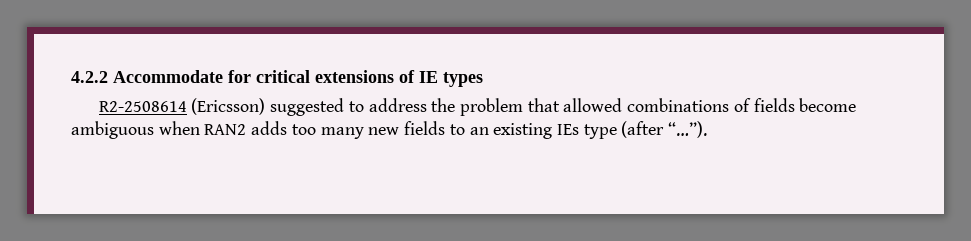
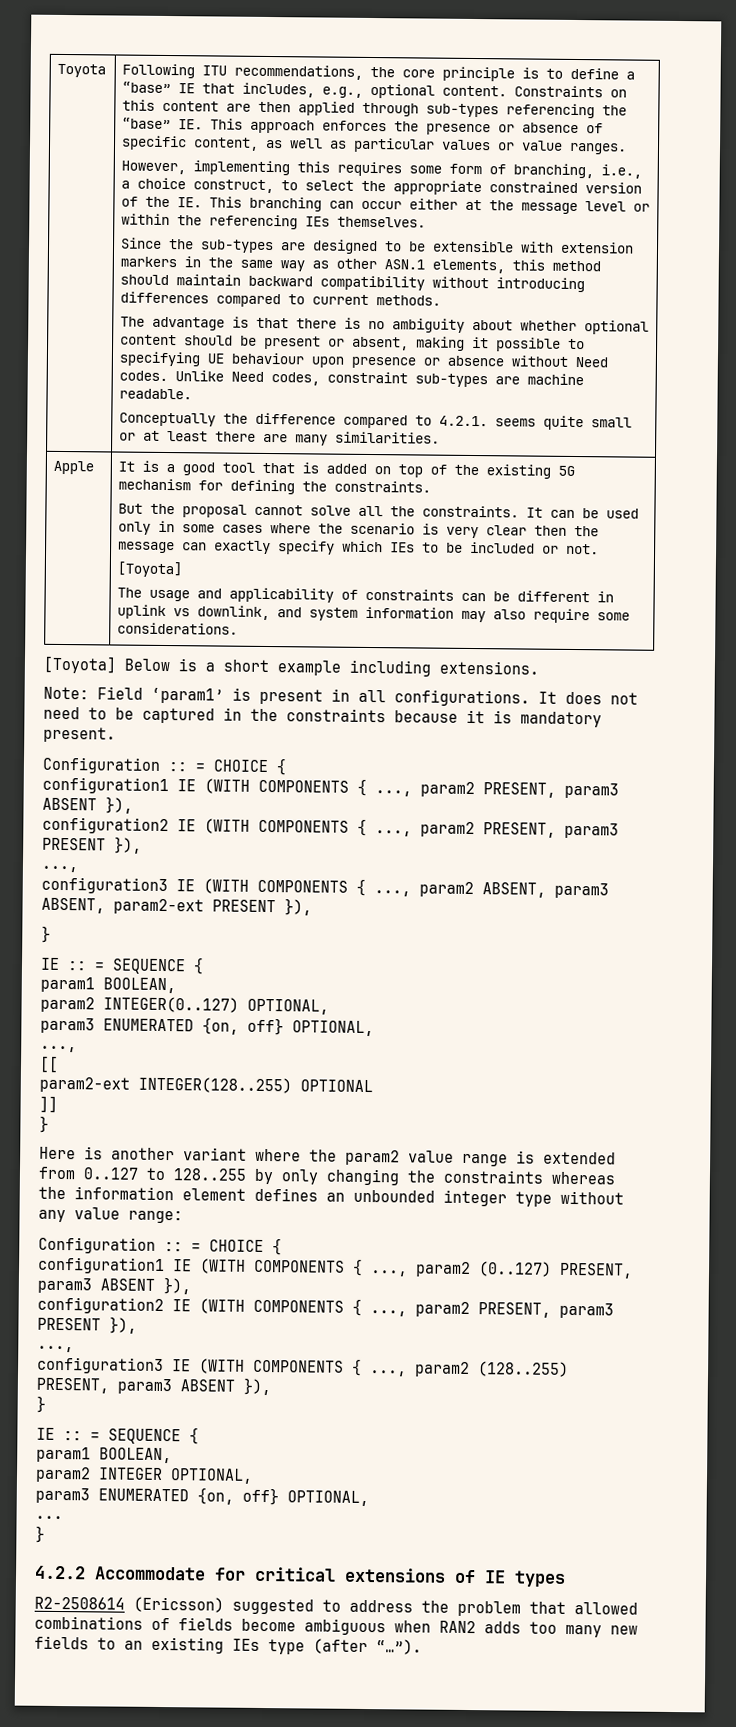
(71, 77) none -> [57,63,107,78] [122,63,636,82] [122,81,628,99] [122,99,628,119] [122,117,604,136] [121,135,628,155] [121,160,643,179] [121,177,643,196] [121,196,651,215] [121,213,427,230] [120,237,635,255] [120,256,602,274] [120,274,586,293] [120,291,442,308] [120,316,650,335] [120,334,586,352] [119,351,609,369] [119,370,585,388] [119,388,193,400] [119,412,633,431] [119,430,441,446] [53,460,95,475] [118,460,576,479] [118,478,432,495] [118,503,640,519] [118,520,600,539] [118,540,600,555] [117,561,183,578] [117,587,615,603] [117,604,631,624] [117,622,239,635] [43,655,539,677] [43,686,638,707] [43,706,602,728] [43,726,116,743] [42,756,287,776] [42,776,619,799] [42,796,133,814] [42,816,619,839] [42,836,142,854] [41,865,78,873] [41,876,609,899] [41,897,312,916] [41,925,51,943] [40,957,204,975] [40,976,176,994] [40,996,329,1015] [40,1017,374,1037] [40,1045,77,1053] [39,1055,59,1073] [39,1076,373,1094] [39,1095,58,1113] [39,1115,49,1133] [39,1146,616,1167] [38,1166,615,1186] [38,1186,624,1207] [38,1207,183,1224] [38,1236,282,1256] [37,1256,633,1279] [37,1277,191,1295] [37,1296,614,1319] [37,1316,137,1334] [37,1345,74,1353] [37,1356,569,1378] [36,1377,271,1396] [36,1395,46,1413] [36,1427,199,1445] [36,1446,172,1464] [35,1466,253,1484] [35,1487,369,1507] [35,1515,63,1520] [35,1525,45,1543] Toyota | Following ITU recommendations, the core principle is to define a “base” IE that includes, e.g., optional content. Constraints on this content are then applied through sub-types referencing the “base” IE. This approach enforces the presence or absence of specific content, as well as particular values or value ranges. // However, implementing this requires some form of branching, i.e., a choice construct, to select the appropriate constrained version of the IE. This branching can occur either at the message level or within the referencing IEs themselves. // Since the sub-types are designed to be extensible with extension markers in the same way as other ASN.1 elements, this method should maintain backward compatibility without introducing differences compared to current methods. // The advantage is that there is no ambiguity about whether optional content should be present or absent, making it possible to specifying UE behaviour upon presence or absence without Need codes. Unlike Need codes, constraint sub-types are machine readable. // Conceptually the difference compared to 4.2.1. seems quite small or at least there are many similarities. // Apple | It is a good tool that is added on top of the existing 5G mechanism for defining the constraints. // But the proposal cannot solve all the constraints. It can be used only in some cases where the scenario is very clear then the message can exactly specify which IEs to be included or not. // [Toyota] // The usage and applicability of constraints can be different in uplink vs downlink, and system information may also require some considerations. // [Toyota] Below is a short example including extensions. // Note: Field ‘param1’ is present in all configurations. It does not need to be captured in the constraints because it is mandatory present. // Configuration :: = CHOICE { // configuration1 IE (WITH COMPONENTS { ..., param2 PRESENT, param3 ABSENT }), // configuration2 IE (WITH COMPONENTS { ..., param2 PRESENT, param3 PRESENT }), // ..., // configuration3 IE (WITH COMPONENTS { ..., param2 ABSENT, param3 ABSENT, param2-ext PRESENT }), // } // IE :: = SEQUENCE { // param1 BOOLEAN, // param2 INTEGER(0..127) OPTIONAL, // param3 ENUMERATED {on, off} OPTIONAL, // ..., // [[ // param2-ext INTEGER(128..255) OPTIONAL // ]] // } // Here is another variant where the param2 value range is extended from 0..127 to 128..255 by only changing the constraints whereas the information element defines an unbounded integer type without any value range: // Configuration :: = CHOICE { // configuration1 IE (WITH COMPONENTS { ..., param2 (0..127) PRESENT, param3 ABSENT }), // configuration2 IE (WITH COMPONENTS { ..., param2 PRESENT, param3 PRESENT }), // ..., // configuration3 IE (WITH COMPONENTS { ..., param2 (128..255) PRESENT, param3 ABSENT }), // } // IE :: = SEQUENCE { // param1 BOOLEAN, // param2 INTEGER OPTIONAL, // param3 ENUMERATED {on, off} OPTIONAL, // ... // } //

